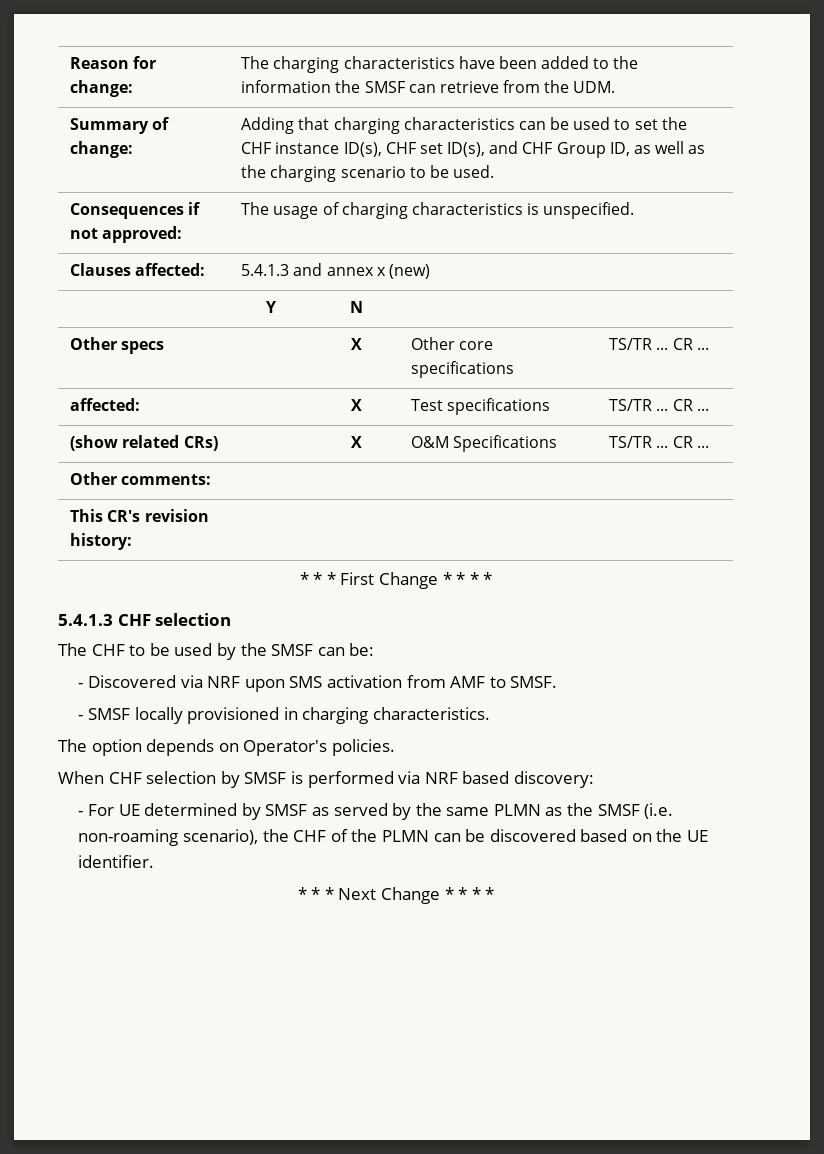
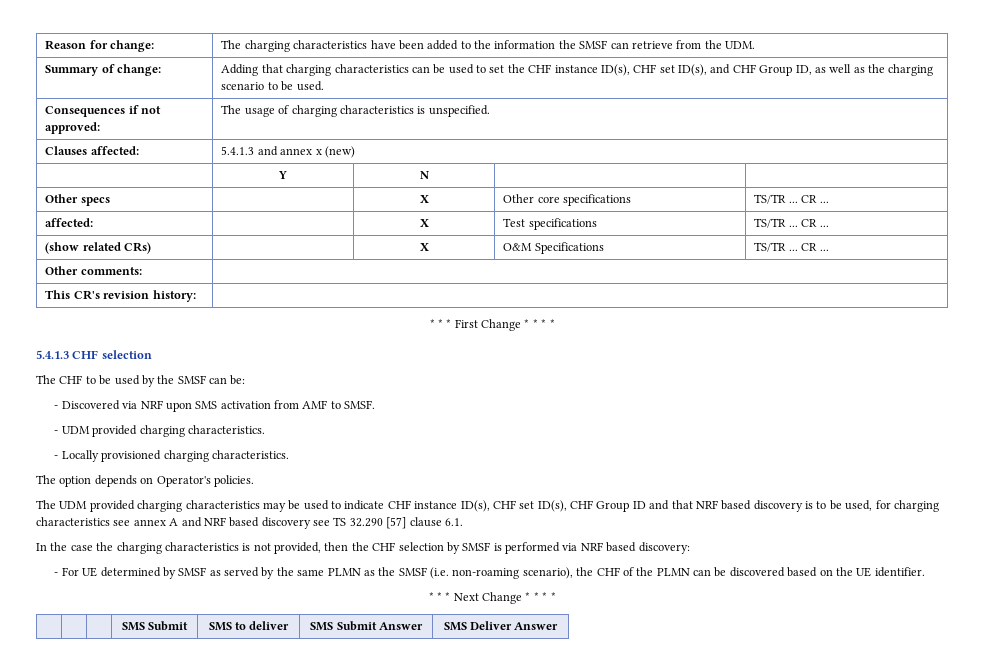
[87,707,298,724] SMSF locally provisioned in -> [61,425,265,437] [54,450,162,462] UDM provided charging characteristics. // - Locally provisioned
[58,771,104,784] When -> [36,500,939,512] [36,517,463,529] [36,542,369,554] The UDM provided charging characteristics may be used to indicate CHF instance ID(s), CHF set ID(s), CHF Group ID and that NRF based discovery is to be used, for charging characteristics see annex A and NRF based discovery see TS 32.290 [57] clause 6.1. // In the case the charging characteristics is not provided, then the
(495, 893) none -> [121,621,189,631] [208,621,290,631] [310,621,423,631] [443,621,559,631] // | | | SMS Submit | SMS to deliver | SMS Submit Answer | SMS Deliver Answer

